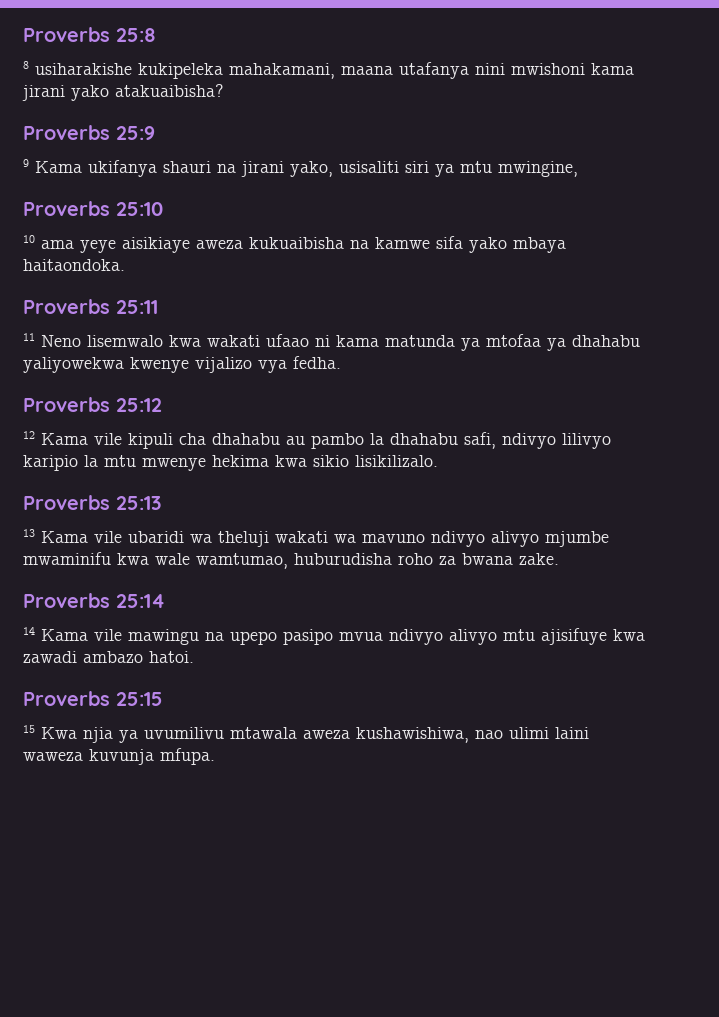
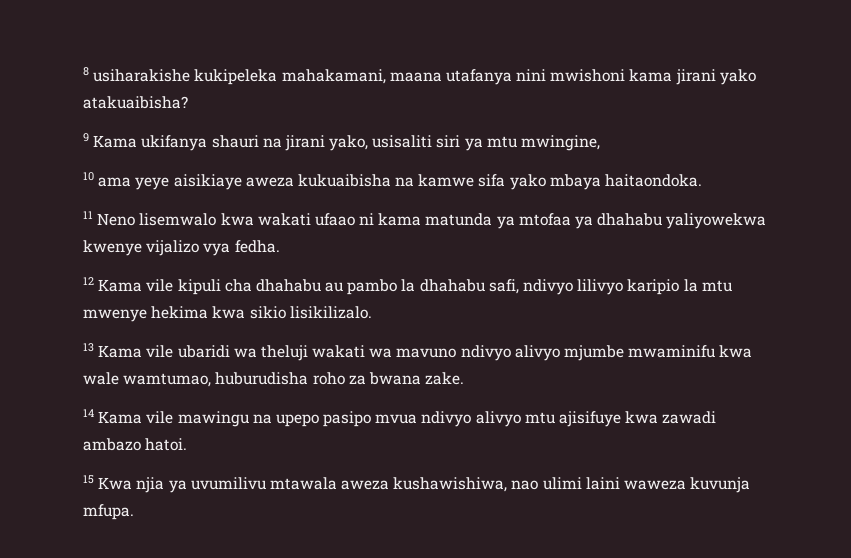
[23,27,156,42] Proverbs 25:8 // -> (83, 71) none
[23,125,155,140] // Proverbs 25:9 -> (188, 102) none
[23,201,163,216] // Proverbs 25:10 -> (601, 143) none
[23,299,158,314] // Proverbs 25:11 -> (703, 180) none
[23,397,162,412] // Proverbs 25:12 -> (280, 246) none
[23,495,161,510] // Proverbs 25:13 -> (372, 312) none
[23,593,165,608] // Proverbs 25:14 -> (465, 378) none
[23,691,163,706] // Proverbs 25:15 -> (188, 444) none

